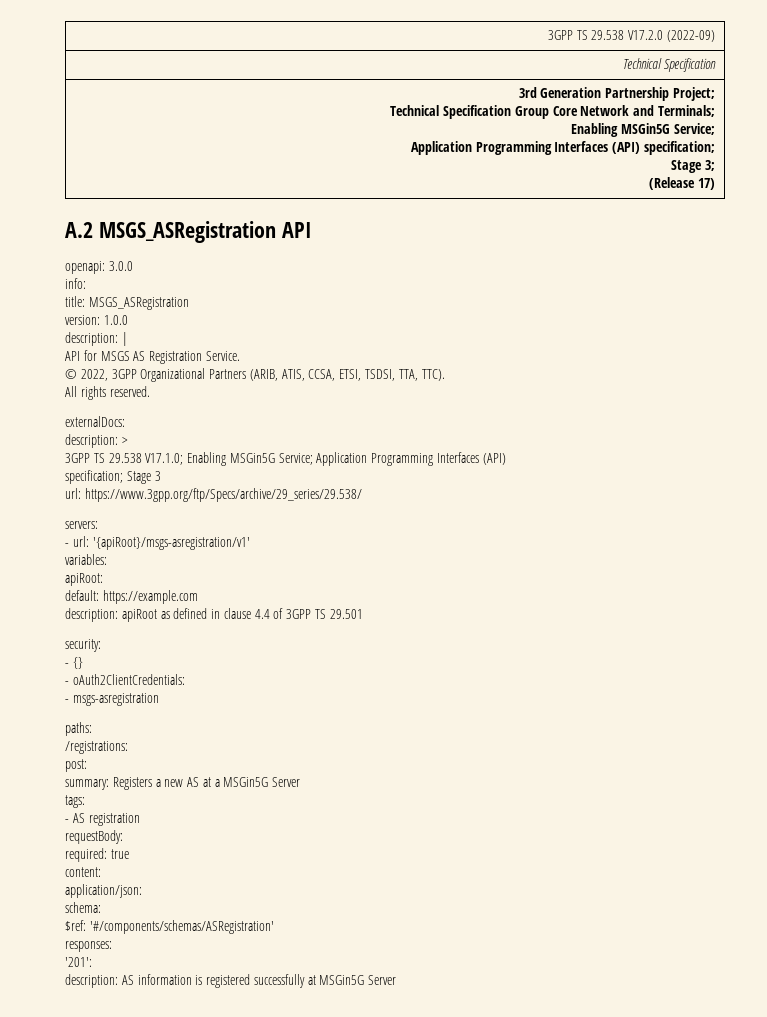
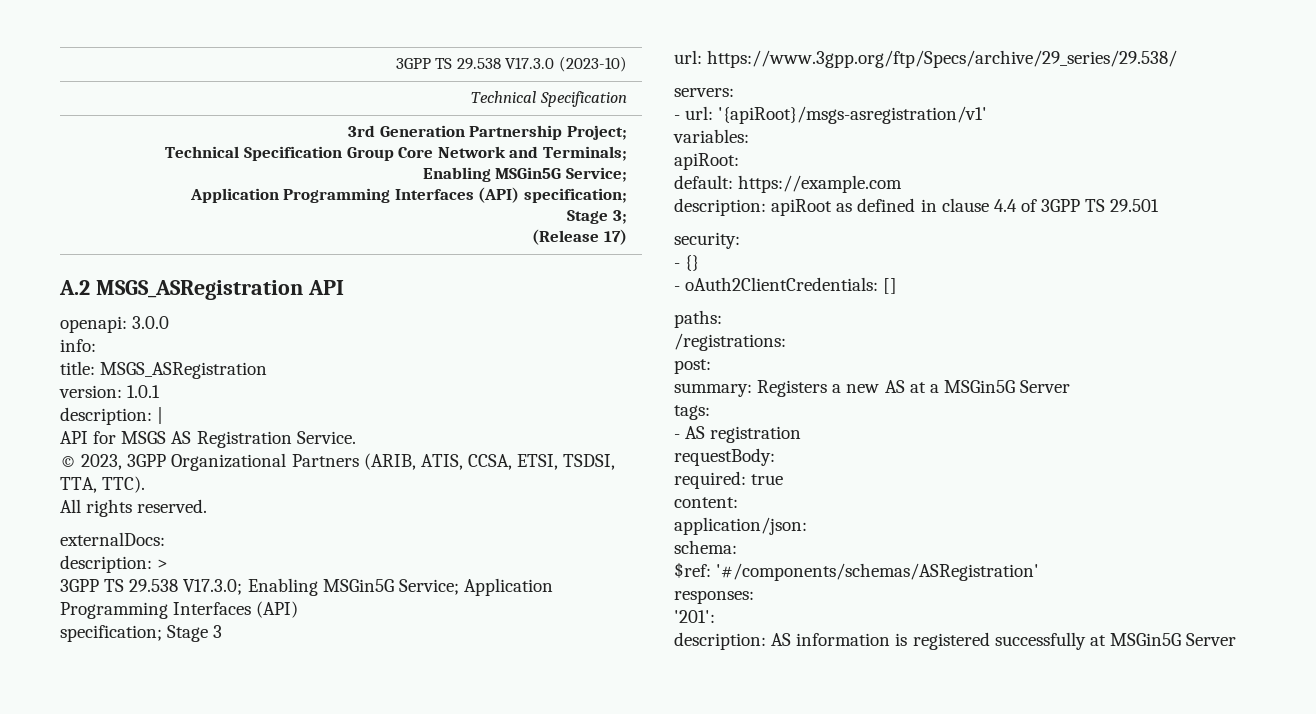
[547,30,715,42] 3GPP TS 29.538 V17.2.0 (2022-09) -> [395,56,628,72] 3GPP TS 29.538 V17.3.0 (2023-10)
[103,315,128,325] 1.0.0 -> [127,385,161,398] 1.0.1
[80,369,108,381] 2022, -> [81,454,123,470] 2023,
[145,453,184,465] V17.1.0; -> [183,579,243,595] V17.3.0;
[65,693,159,706] // - msgs-asregistration -> [883,278,898,294] []

